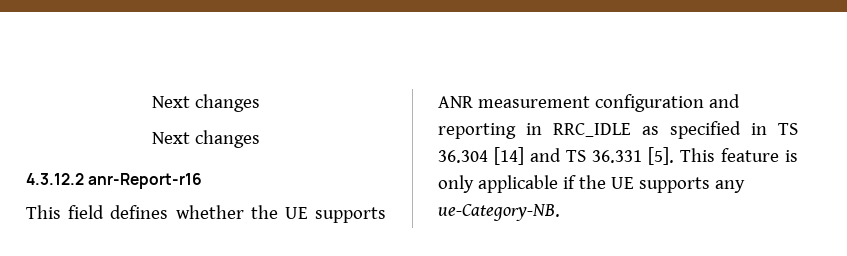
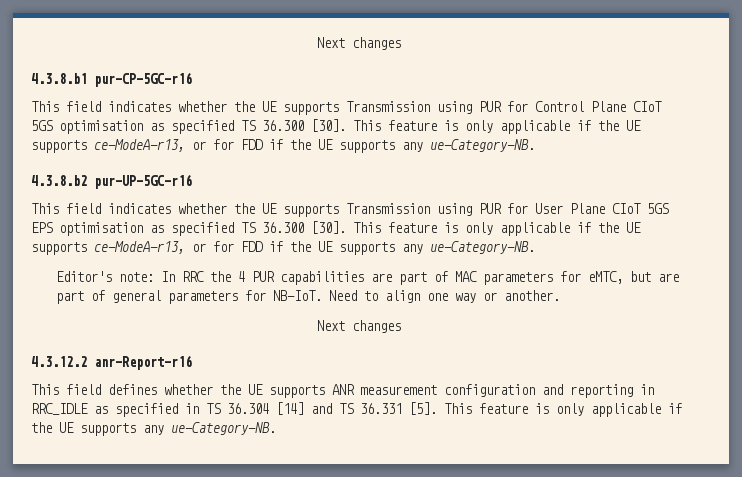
[152,94,260,112] Next changes -> [316,37,401,50] [31,72,192,87] [31,101,662,115] [31,119,641,134] [31,139,535,153] [31,174,192,189] [31,203,669,217] [31,221,641,236] [31,241,535,255] [56,271,680,285] [56,290,561,304] Next changes // 4.3.8.b1 pur-CP-5GC-r16 // This field indicates whether the UE supports Transmission using PUR for Control Plane CIoT 5GS optimisation as specified TS 36.300 [30]. This feature is only applicable if the UE supports ce-ModeA-r13, or for FDD if the UE supports any ue-Category-NB. // 4.3.8.b2 pur-UP-5GC-r16 // This field indicates whether the UE supports Transmission using PUR for User Plane CIoT 5GS EPS optimisation as specified TS 36.300 [30]. This feature is only applicable if the UE supports ce-ModeA-r13, or for FDD if the UE supports any ue-Category-NB. // Editor's note: In RRC the 4 PUR capabilities are part of MAC parameters for eMTC, but are part of general parameters for NB-IoT. Need to align one way or another.

